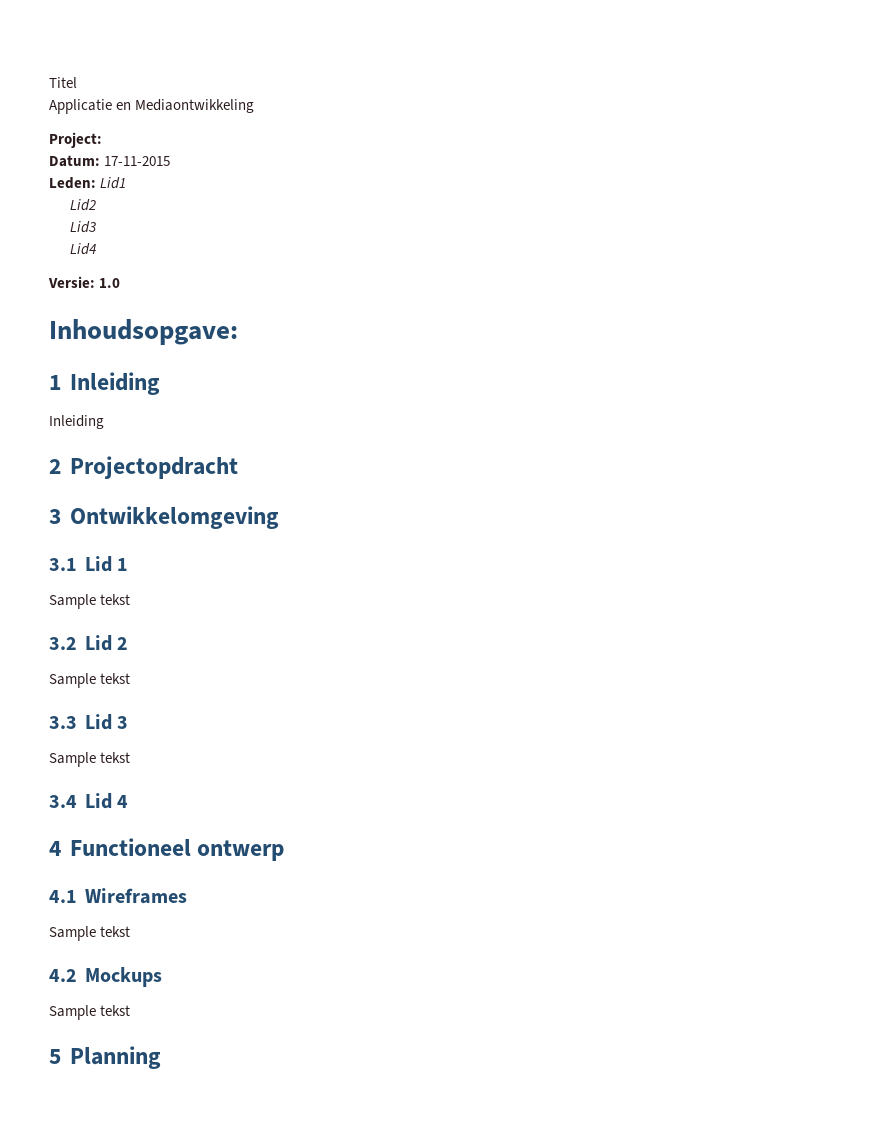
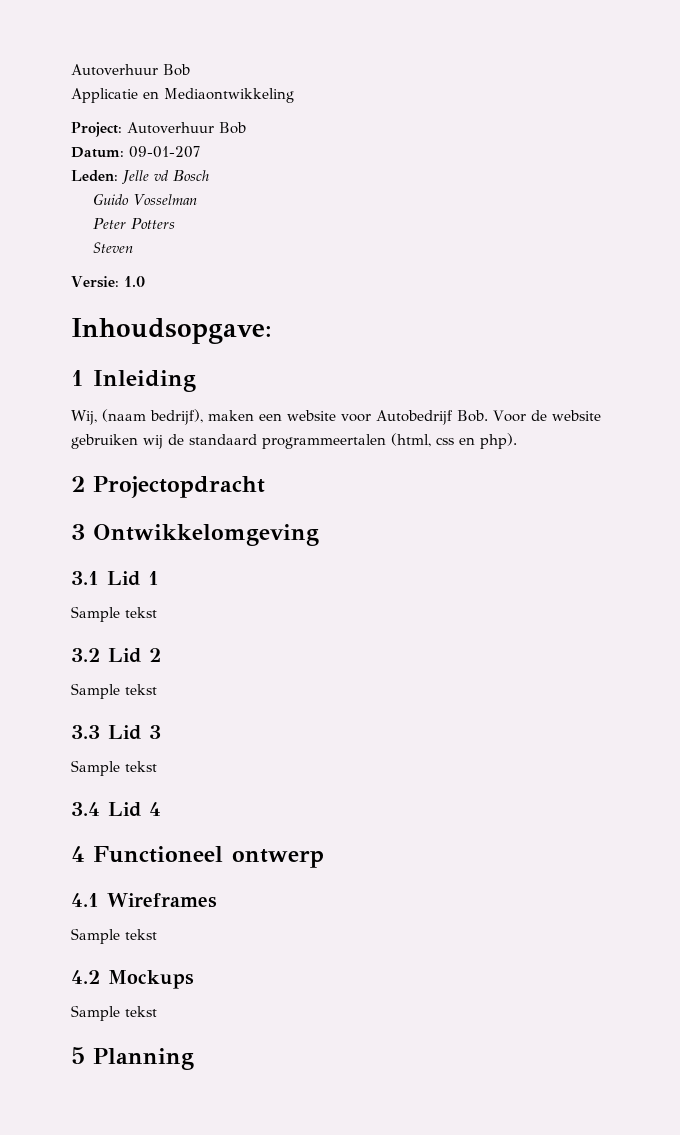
[49,77,77,88] Titel -> [71,64,190,76] Autoverhuur Bob
(102, 140) none -> [127,122,246,134] Autoverhuur Bob
[104,156,171,166] 17-11-2015 -> [129,146,200,158] 09-01-207
[100,177,127,189] [69,199,96,211] [69,221,96,233] [69,243,96,255] Lid1 // Lid2 // Lid3 // Lid4 -> [122,170,209,184] [92,194,197,205] [92,218,175,229] [92,242,133,253] Jelle vd Bosch // Guido Vosselman // Peter Potters // Steven
[49,415,104,429] Inleiding -> [71,409,601,425] [71,433,517,449] Wij, (naam bedrijf), maken een website voor Autobedrijf Bob. Voor de website gebruiken wij de standaard programmeertalen (html, css en php).

